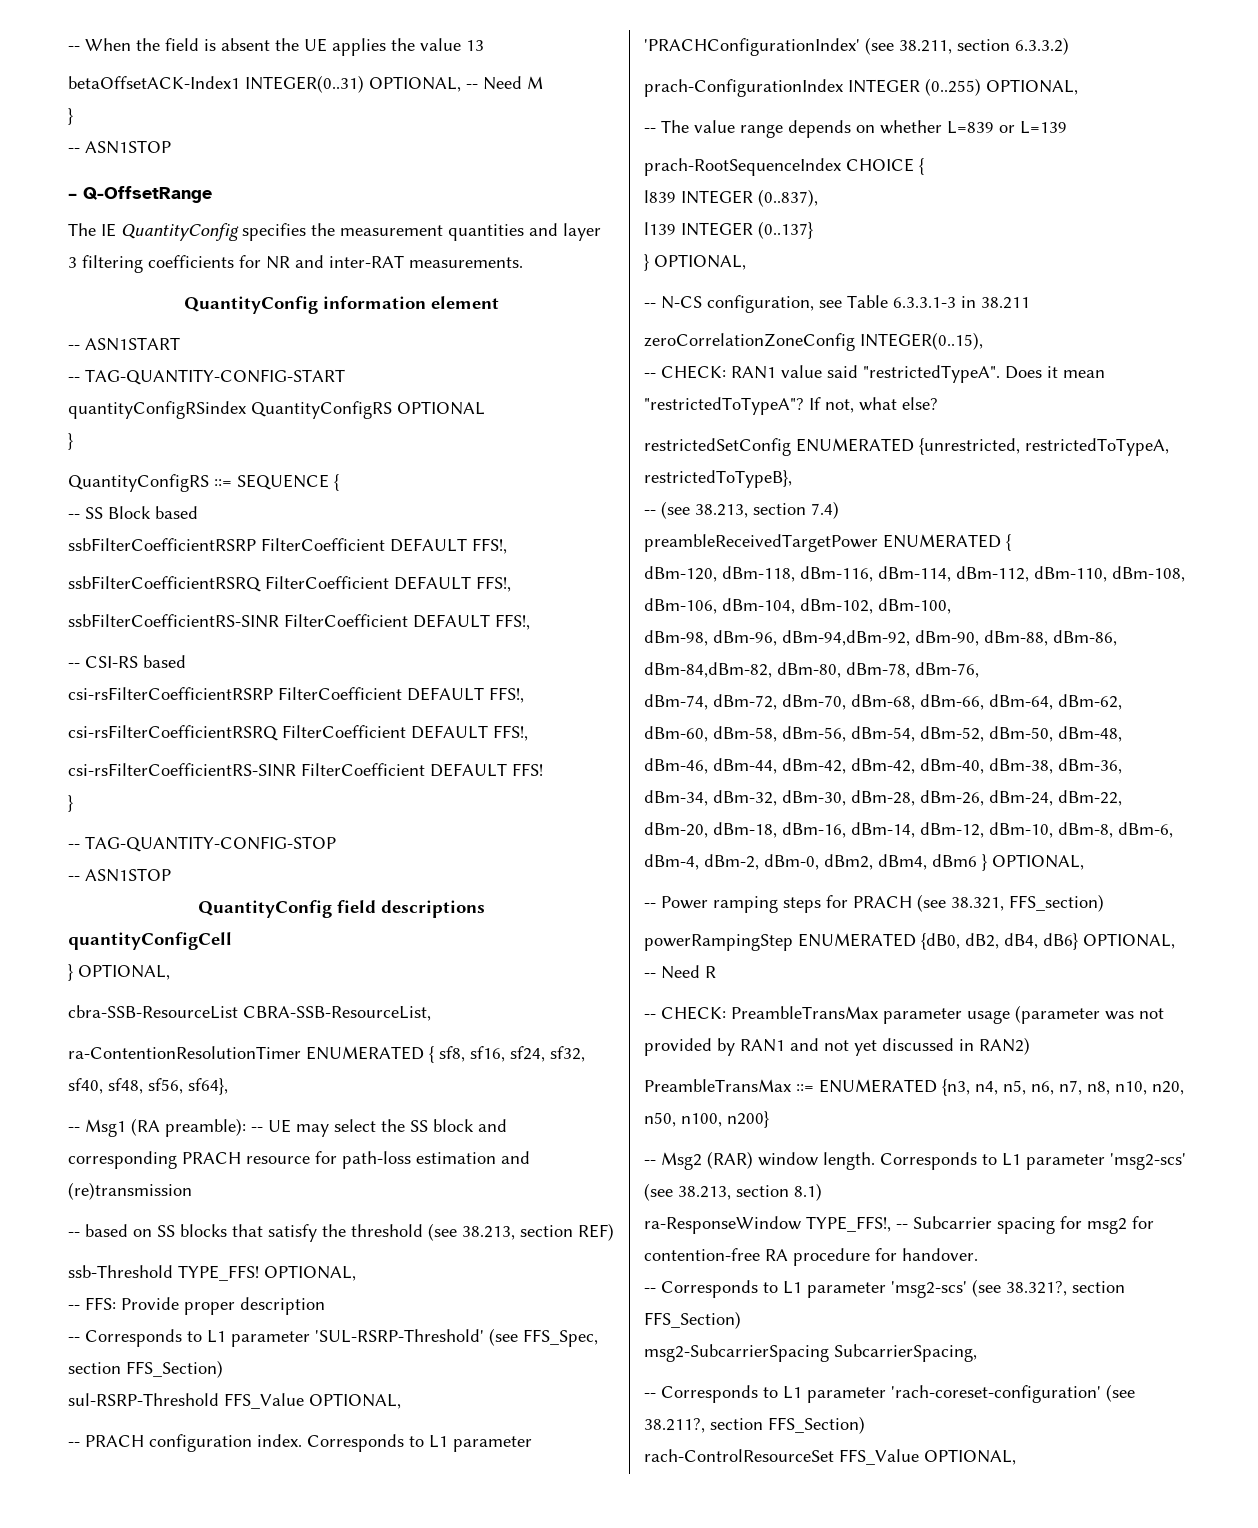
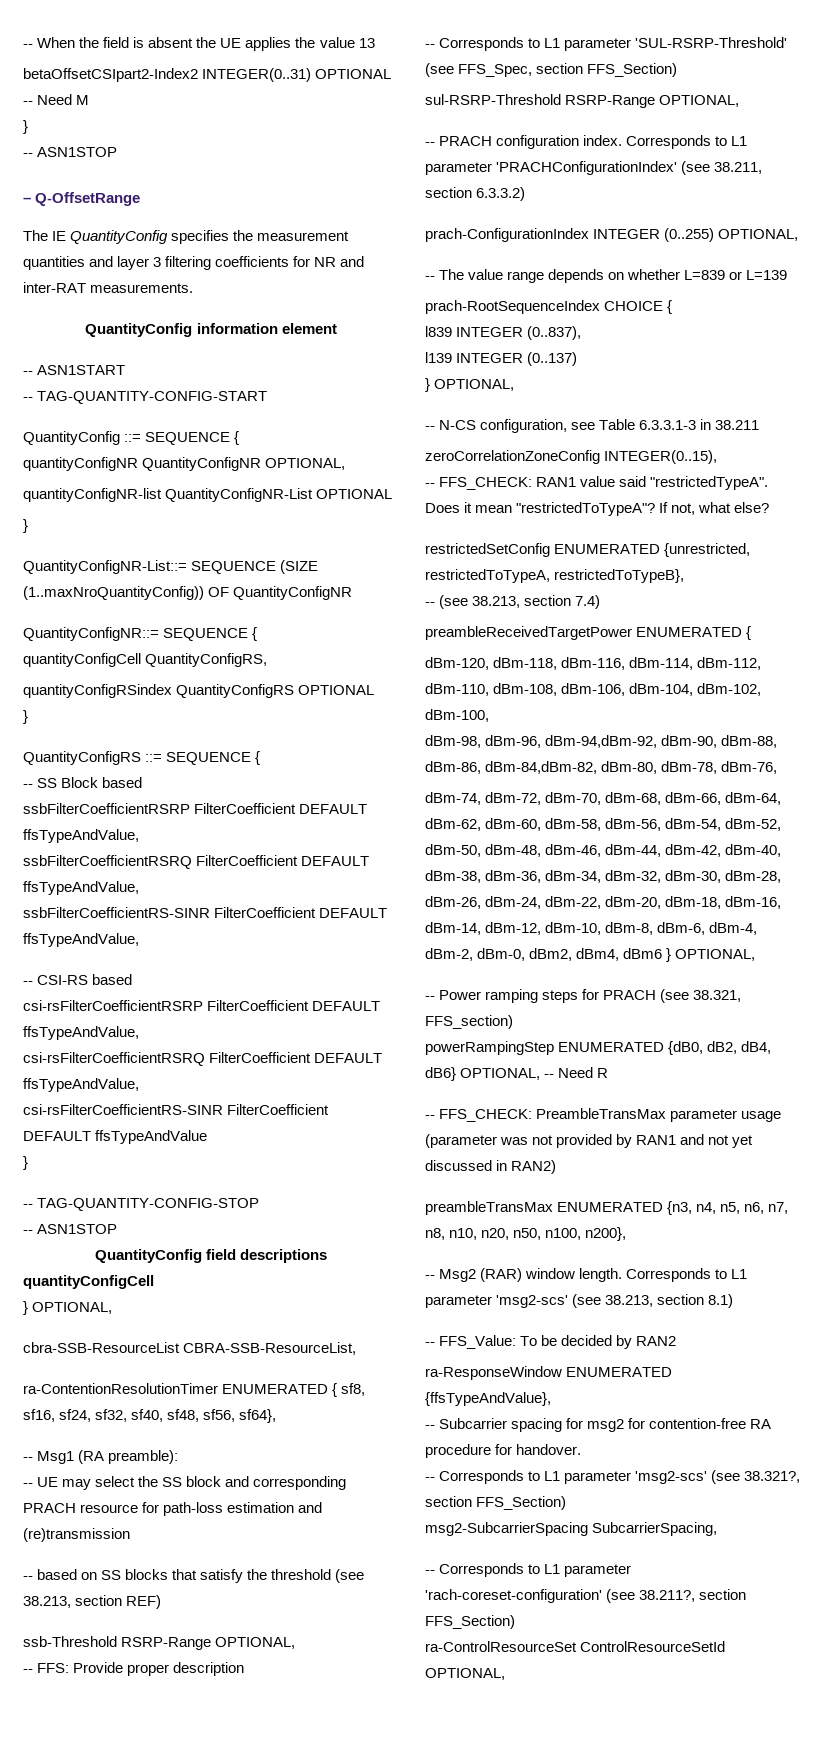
[68,75,461,93] betaOffsetACK-Index1 INTEGER(0..31) OPTIONAL, -> [23,68,392,82] betaOffsetCSIpart2-Index2 INTEGER(0..31) OPTIONAL
(345, 377) none -> [23,431,240,445] [23,457,346,471] [23,488,393,502] [23,519,28,533] [23,560,319,574] [23,586,353,600] [23,627,258,641] [23,653,268,667] // QuantityConfig ::= SEQUENCE { // quantityConfigNR QuantityConfigNR OPTIONAL, // quantityConfigNR-list QuantityConfigNR-List OPTIONAL // } // QuantityConfigNR-List::= SEQUENCE (SIZE (1..maxNroQuantityConfig)) OF QuantityConfigNR // QuantityConfigNR::= SEQUENCE { // quantityConfigCell QuantityConfigRS,
[472,538,507,554] FFS!, -> [23,829,139,843] ffsTypeAndValue,
[476,576,511,592] FFS!, -> [23,881,139,895] ffsTypeAndValue,
[495,614,530,630] FFS!, -> [23,933,139,947] ffsTypeAndValue,
[489,687,524,703] FFS!, -> [23,1026,139,1040] ffsTypeAndValue,
[493,725,528,741] FFS!, -> [23,1078,139,1092] ffsTypeAndValue,
[512,763,543,776] FFS! -> [95,1130,208,1144] ffsTypeAndValue
(246, 1127) none -> (179, 1457) //
[178,1265,259,1281] TYPE_FFS! -> [121,1637,212,1650] RSRP-Range
[224,1393,304,1409] FFS_Value -> [565,95,656,108] RSRP-Range
[758,221,813,239] (0..137} -> [527,352,578,366] (0..137)
[661,365,726,379] CHECK: -> [439,477,533,490] FFS_CHECK:
[851,758,915,774] dBm-42, -> (722, 850) none
[661,1006,726,1020] CHECK: -> [439,1109,533,1122] FFS_CHECK:
[644,1079,814,1092] PreambleTransMax ::= -> [425,1201,553,1215] preambleTransMax
[727,1111,769,1128] n200} -> [585,1227,627,1241] n200},
(822, 1192) none -> [425,1335,677,1349] // -- FFS_Value: To be decided by RAN2
[806,1216,891,1232] TYPE_FFS!, -> [566,1367,673,1377] [425,1392,551,1406] ENUMERATED {ffsTypeAndValue}, //
[644,1449,919,1465] rach-ControlResourceSet FFS_Value -> [425,1641,726,1652] ra-ControlResourceSet ControlResourceSetId

